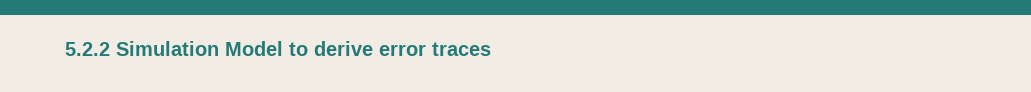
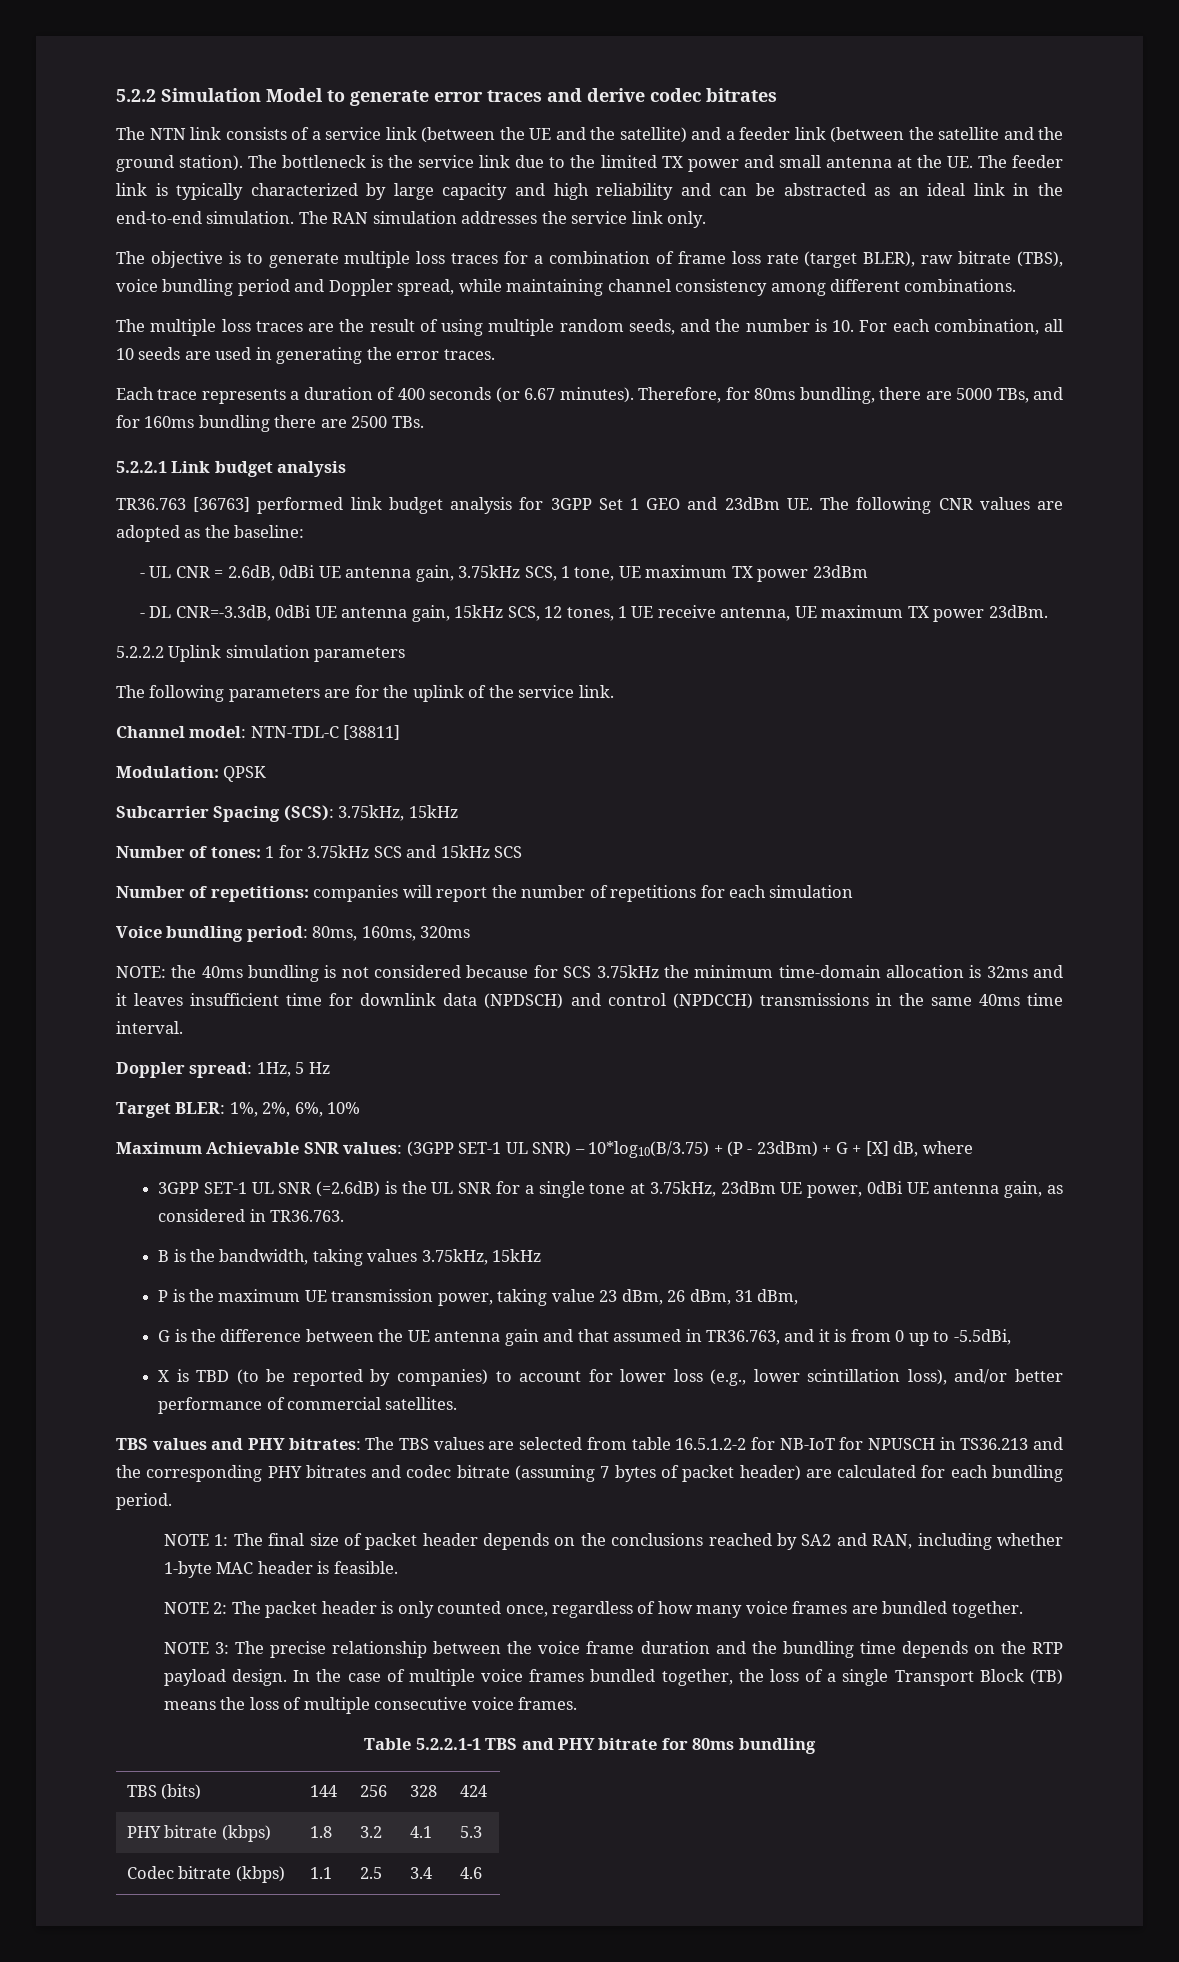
[314,41,373,56] derive -> [350,90,429,106] generate
(491, 49) none -> [547,88,777,102] [116,127,1063,143] [116,155,1063,172] [116,183,1063,200] [116,211,707,228] [116,251,1064,268] [116,279,1017,296] [116,319,1063,336] [116,347,495,364] [116,387,1064,404] [116,415,424,432] [116,461,347,477] [116,497,1063,514] [116,525,305,542] [139,565,868,582] [139,605,1048,622] [116,645,406,662] [116,685,614,702] [116,725,401,740] [116,766,267,782] [116,805,458,822] [116,845,523,858] [116,885,854,902] [116,926,471,942] [116,965,1064,982] [116,993,1063,1009] [116,1021,183,1034] [116,1062,330,1078] [116,1102,361,1118] [116,1141,973,1158] [158,1181,1063,1198] [158,1209,345,1222] [158,1249,542,1266] [158,1289,799,1306] [158,1329,1011,1346] [158,1369,1063,1386] [158,1397,458,1414] [116,1437,1064,1450] [116,1465,1063,1482] [116,1493,172,1510] [163,1533,1063,1550] [163,1561,398,1578] [163,1601,1023,1618] [163,1641,1063,1658] [163,1669,1064,1686] [163,1697,578,1714] [364,1738,816,1754] [127,1784,202,1800] [310,1785,338,1797] [360,1785,388,1797] [410,1785,438,1797] [460,1785,488,1797] [127,1825,271,1842] [310,1826,333,1838] [360,1826,383,1838] [410,1826,433,1838] [460,1826,483,1838] [127,1866,285,1883] [310,1867,333,1879] [360,1867,383,1879] [410,1867,433,1879] [460,1867,483,1879] and derive codec bitrates // The NTN link consists of a service link (between the UE and the satellite) and a feeder link (between the satellite and the ground station). The bottleneck is the service link due to the limited TX power and small antenna at the UE. The feeder link is typically characterized by large capacity and high reliability and can be abstracted as an ideal link in the end-to-end simulation. The RAN simulation addresses the service link only. // The objective is to generate multiple loss traces for a combination of frame loss rate (target BLER), raw bitrate (TBS), voice bundling period and Doppler spread, while maintaining channel consistency among different combinations. // The multiple loss traces are the result of using multiple random seeds, and the number is 10. For each combination, all 10 seeds are used in generating the error traces. // Each trace represents a duration of 400 seconds (or 6.67 minutes). Therefore, for 80ms bundling, there are 5000 TBs, and for 160ms bundling there are 2500 TBs. // 5.2.2.1 Link budget analysis // TR36.763 [36763] performed link budget analysis for 3GPP Set 1 GEO and 23dBm UE. The following CNR values are adopted as the baseline: // - UL CNR = 2.6dB, 0dBi UE antenna gain, 3.75kHz SCS, 1 tone, UE maximum TX power 23dBm // - DL CNR=-3.3dB, 0dBi UE antenna gain, 15kHz SCS, 12 tones, 1 UE receive antenna, UE maximum TX power 23dBm. // 5.2.2.2 Uplink simulation parameters // The following parameters are for the uplink of the service link. // Channel model: NTN-TDL-C [38811] // Modulation: QPSK // Subcarrier Spacing (SCS): 3.75kHz, 15kHz // Number of tones: 1 for 3.75kHz SCS and 15kHz SCS // Number of repetitions: companies will report the number of repetitions for each simulation // Voice bundling period: 80ms, 160ms, 320ms // NOTE: the 40ms bundling is not considered because for SCS 3.75kHz the minimum time-domain allocation is 32ms and it leaves insufficient time for downlink data (NPDSCH) and control (NPDCCH) transmissions in the same 40ms time interval. // Doppler spread: 1Hz, 5 Hz // Target BLER: 1%, 2%, 6%, 10% // Maximum Achievable SNR values: (3GPP SET-1 UL SNR) – 10*log10(B/3.75) + (P - 23dBm) + G + [X] dB, where // 3GPP SET-1 UL SNR (=2.6dB) is the UL SNR for a single tone at 3.75kHz, 23dBm UE power, 0dBi UE antenna gain, as considered in TR36.763. // B is the bandwidth, taking values 3.75kHz, 15kHz // P is the maximum UE transmission power, taking value 23 dBm, 26 dBm, 31 dBm, // G is the difference between the UE antenna gain and that assumed in TR36.763, and it is from 0 up to -5.5dBi, // X is TBD (to be reported by companies) to account for lower loss (e.g., lower scintillation loss), and/or better performance of commercial satellites. // TBS values and PHY bitrates: The TBS values are selected from table 16.5.1.2-2 for NB-IoT for NPUSCH in TS36.213 and the corresponding PHY bitrates and codec bitrate (assuming 7 bytes of packet header) are calculated for each bundling period. // NOTE 1: The final size of packet header depends on the conclusions reached by SA2 and RAN, including whether 1-byte MAC header is feasible. // NOTE 2: The packet header is only counted once, regardless of how many voice frames are bundled together. // NOTE 3: The precise relationship between the voice frame duration and the bundling time depends on the RTP payload design. In the case of multiple voice frames bundled together, the loss of a single Transport Block (TB) means the loss of multiple consecutive voice frames. // Table 5.2.2.1-1 TBS and PHY bitrate for 80ms bundling // TBS (bits) | 144 | 256 | 328 | 424 // PHY bitrate (kbps) | 1.8 | 3.2 | 4.1 | 5.3 // Codec bitrate (kbps) | 1.1 | 2.5 | 3.4 | 4.6

